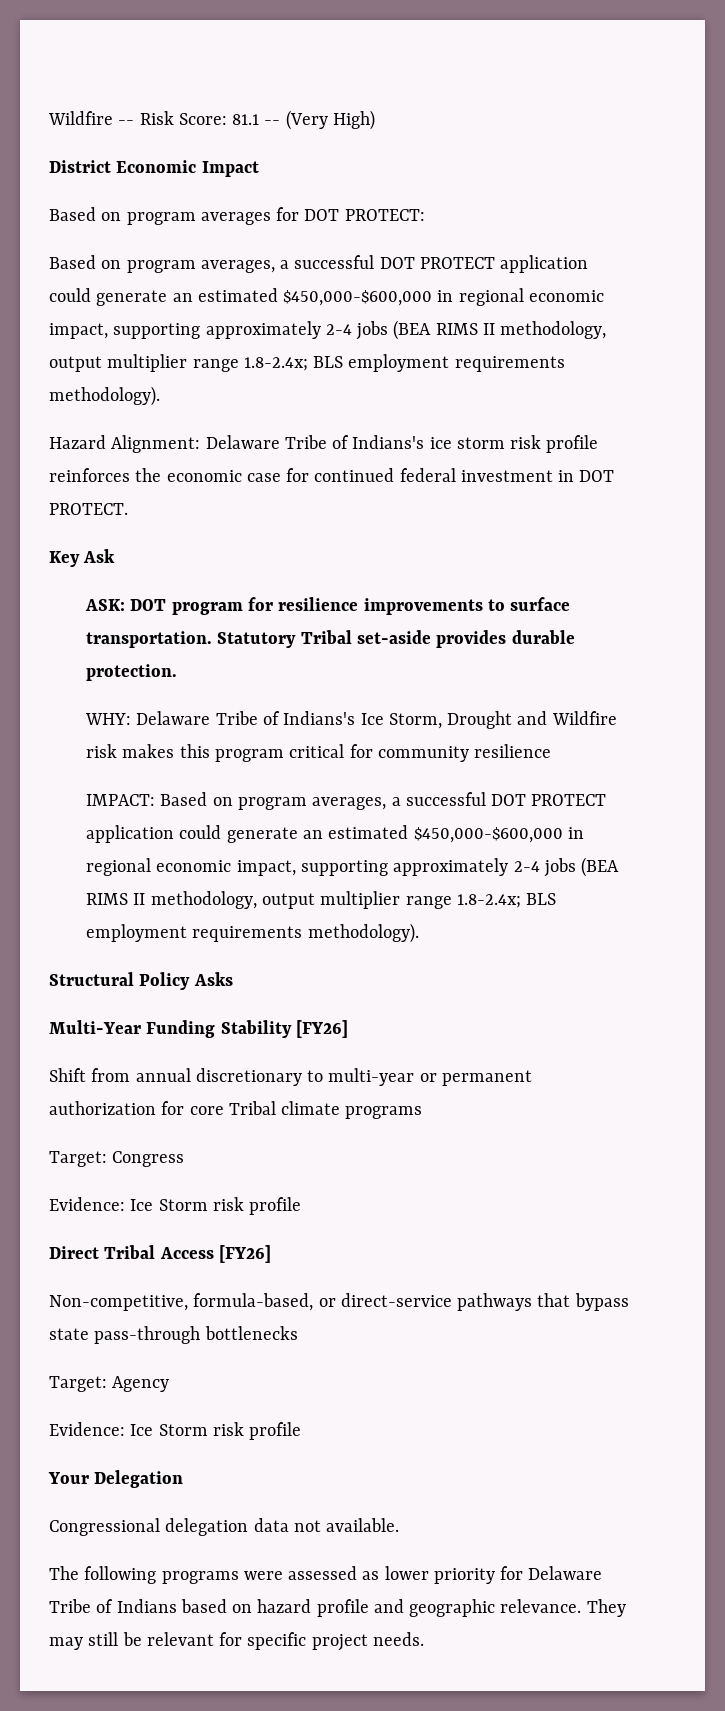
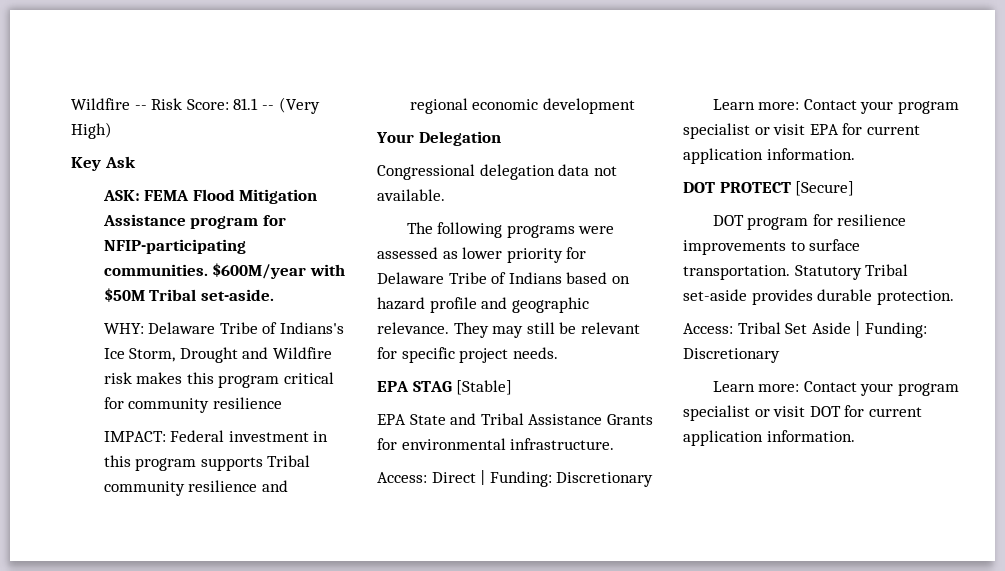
[49,160,259,177] [49,207,425,225] [49,255,589,273] [49,288,604,306] [49,320,607,340] [49,354,565,372] [49,386,160,406] [49,435,599,453] [49,468,615,482] [49,503,128,515] [49,549,116,567] [85,597,571,615] [86,630,575,648] [86,664,178,681] District Economic Impact // Based on program averages for DOT PROTECT: // Based on program averages, a successful DOT PROTECT application could generate an estimated $450,000-$600,000 in regional economic impact, supporting approximately 2-4 jobs (BEA RIMS II methodology, output multiplier range 1.8-2.4x; BLS employment requirements methodology). // Hazard Alignment: Delaware Tribe of Indians's ice storm risk profile reinforces the economic case for continued federal investment in DOT PROTECT. // Key Ask // ASK: DOT program for resilience improvements to surface transportation. Statutory Tribal set-aside provides durable protection. -> [71,156,136,171] [102,189,318,204] [102,214,286,229] [103,239,246,254] [103,263,345,279] [103,288,274,302] Key Ask // ASK: FEMA Flood Mitigation Assistance program for NFIP-participating communities. $600M/year with $50M Tribal set-aside.
[160,792,607,810] [86,825,584,843] [86,857,620,877] [86,891,557,909] [86,923,419,943] [49,972,233,990] [49,1020,348,1038] [49,1068,532,1086] [49,1101,423,1119] [49,1151,185,1167] [49,1197,302,1215] [49,1245,271,1263] [49,1293,629,1311] [49,1326,298,1344] [49,1376,170,1392] [49,1422,302,1440] Based on program averages, a successful DOT PROTECT application could generate an estimated $450,000-$600,000 in regional economic impact, supporting approximately 2-4 jobs (BEA RIMS II methodology, output multiplier range 1.8-2.4x; BLS employment requirements methodology). // Structural Policy Asks // Multi-Year Funding Stability [FY26] // Shift from annual discretionary to multi-year or permanent authorization for core Tribal climate programs // Target: Congress // Evidence: Ice Storm risk profile // Direct Tribal Access [FY26] // Non-competitive, formula-based, or direct-service pathways that bypass state pass-through bottlenecks // Target: Agency // Evidence: Ice Storm risk profile -> [170,430,329,442] [103,455,311,471] [103,480,288,496] [409,98,635,114] Federal investment in this program supports Tribal community resilience and regional economic development
(424, 1639) none -> [377,380,513,395] [377,413,653,425] [377,438,615,450] [377,470,654,487] [712,99,959,114] [683,123,920,139] [683,148,855,164] [683,181,855,196] [712,214,907,230] [683,239,861,255] [683,264,909,280] [683,289,954,305] [683,321,927,338] [683,348,780,363] [712,381,959,396] [683,405,922,421] [683,430,855,446] // EPA STAG [Stable] // EPA State and Tribal Assistance Grants for environmental infrastructure. // Access: Direct | Funding: Discretionary // Learn more: Contact your program specialist or visit EPA for current application information. // DOT PROTECT [Secure] // DOT program for resilience improvements to surface transportation. Statutory Tribal set-aside provides durable protection. // Access: Tribal Set Aside | Funding: Discretionary // Learn more: Contact your program specialist or visit DOT for current application information.

